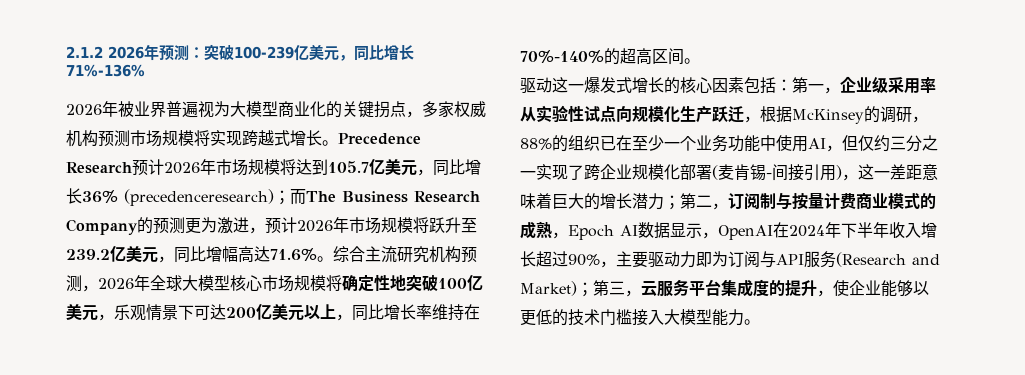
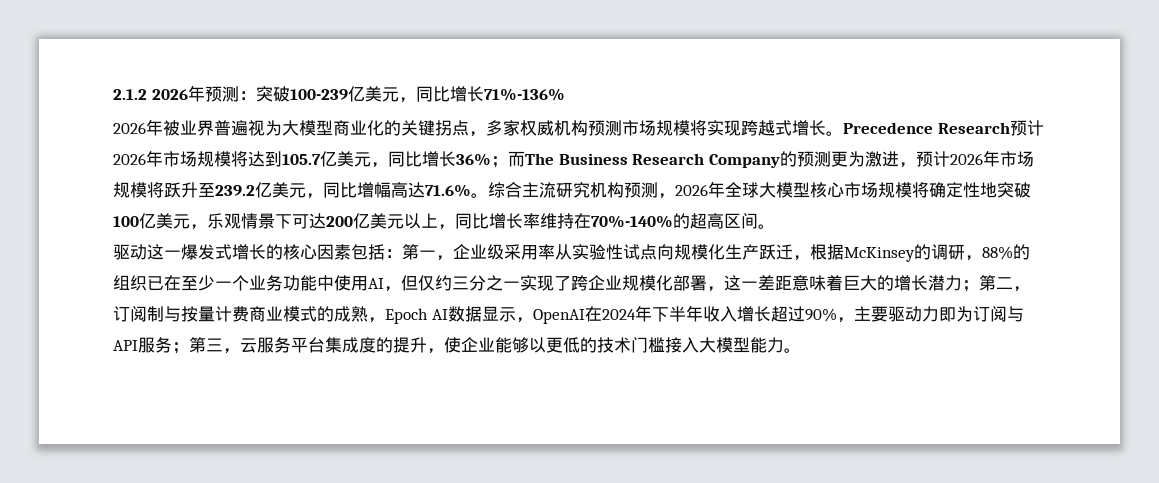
[124,189,274,206] (precedenceresearch) -> (491, 159) none
[712,164,842,181] (麦肯锡-间接引用) -> (707, 283) none
[836,252,940,267] [520,281,577,296] (Research and Market) -> (172, 345) none

